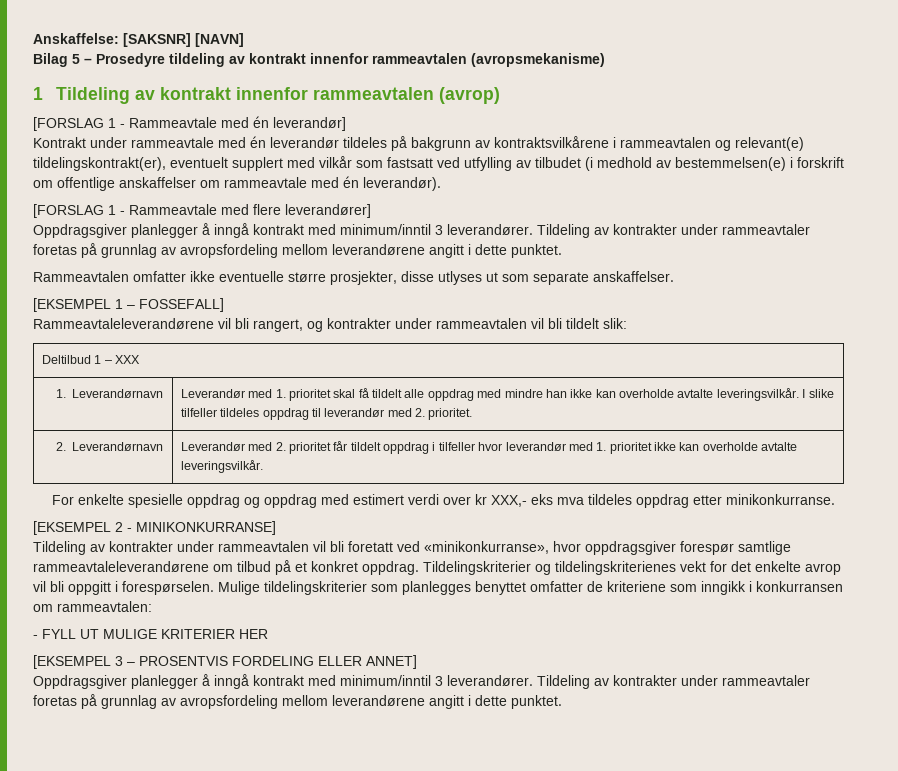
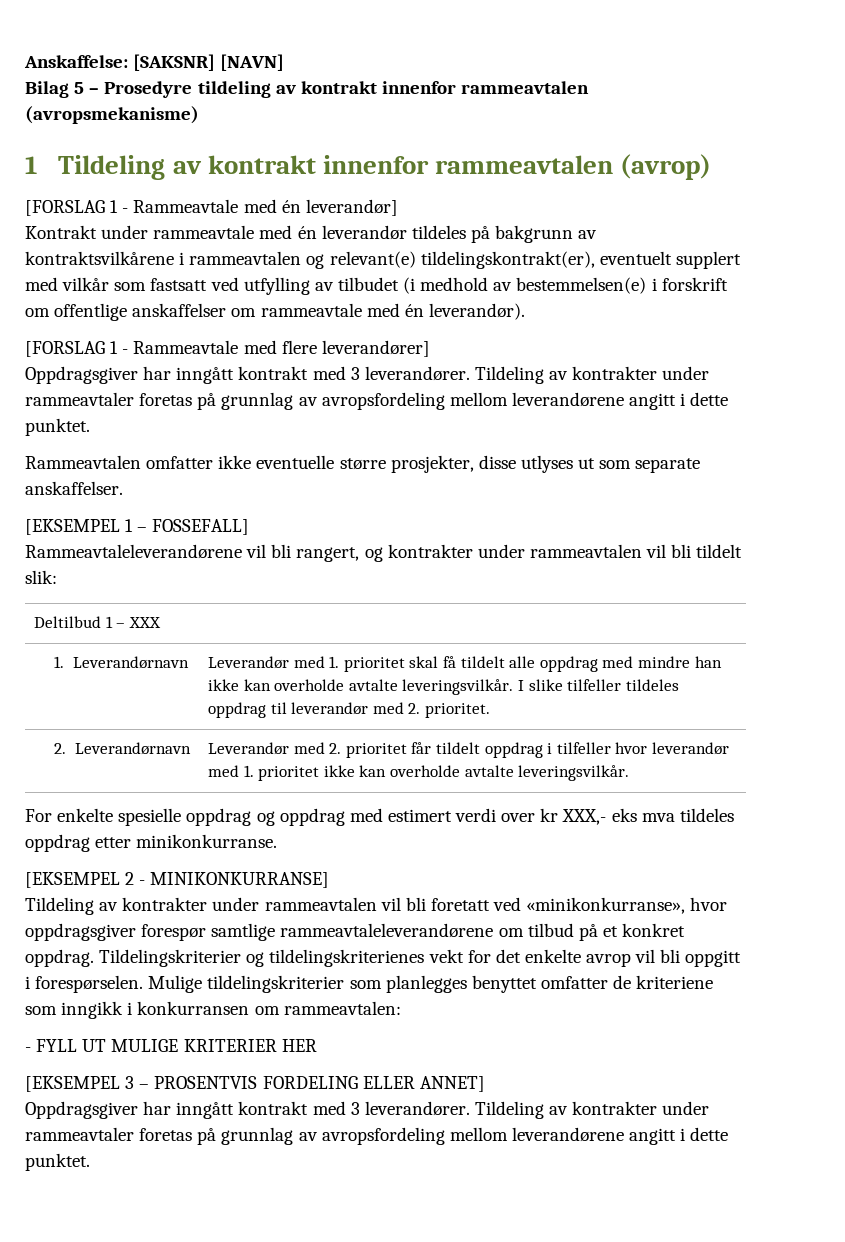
[131,223,431,238] planlegger å inngå kontrakt med minimum/inntil -> [143,366,346,384] har inngått kontrakt med
[131,674,431,689] planlegger å inngå kontrakt med minimum/inntil -> [143,1101,346,1119] har inngått kontrakt med

